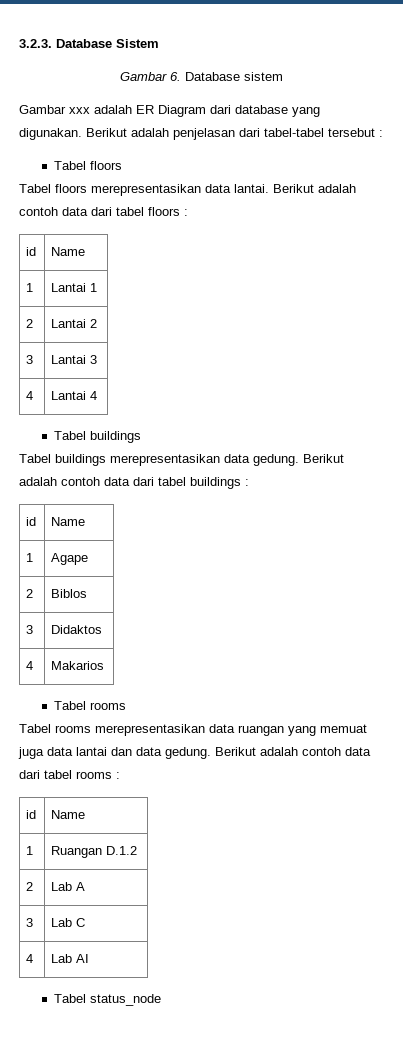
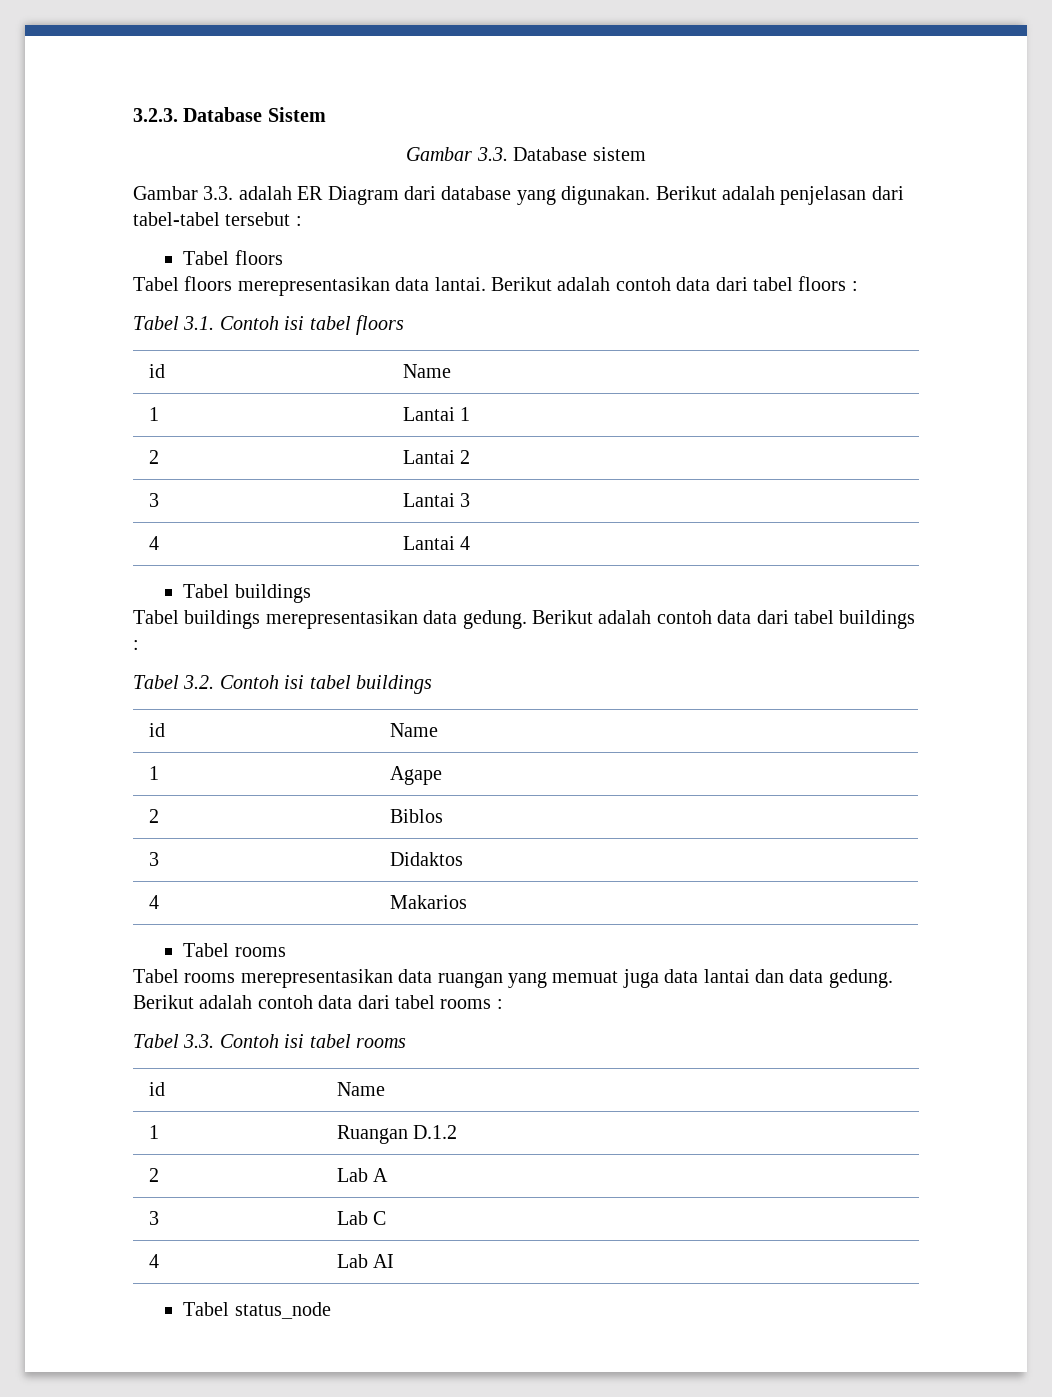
[170,72,181,81] 6. -> [476,147,508,161] 3.3.
[69,107,90,114] xxx -> [203,186,234,200] 3.3.
(188, 212) none -> [133,315,404,335] // Tabel 3.1. Contoh isi tabel floors
(249, 482) none -> [133,675,432,694] // Tabel 3.2. Contoh isi tabel buildings
(120, 775) none -> [133,1034,406,1048] // Tabel 3.3. Contoh isi tabel rooms

